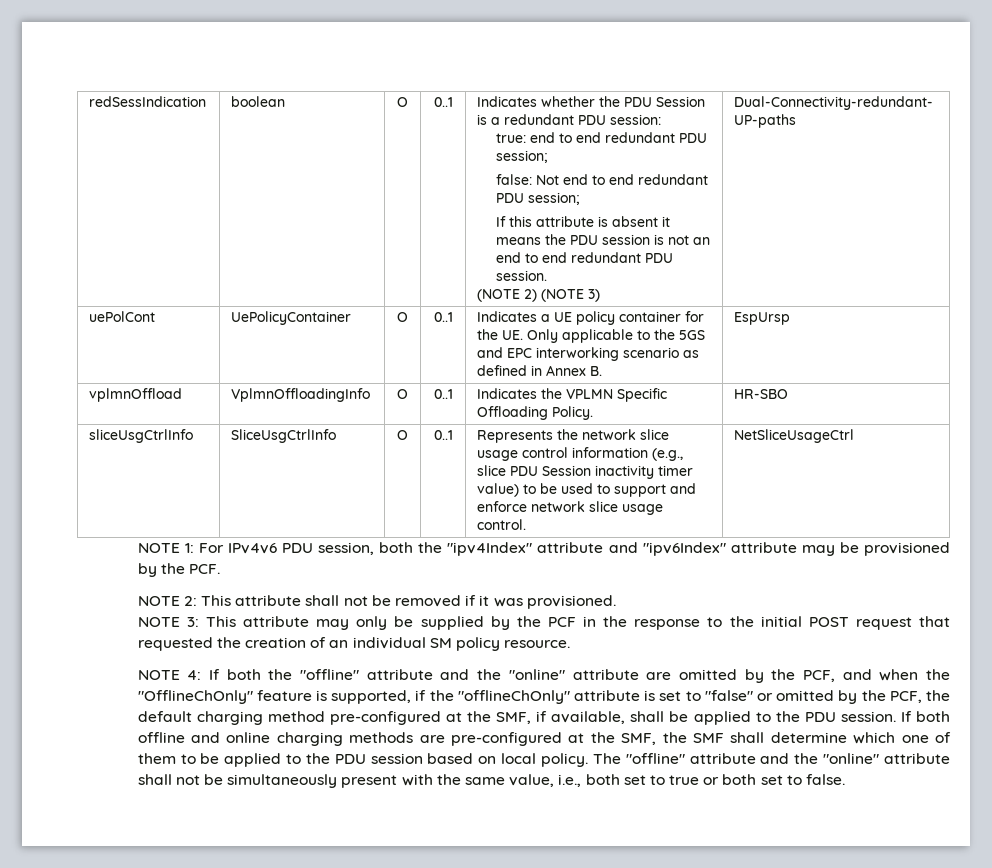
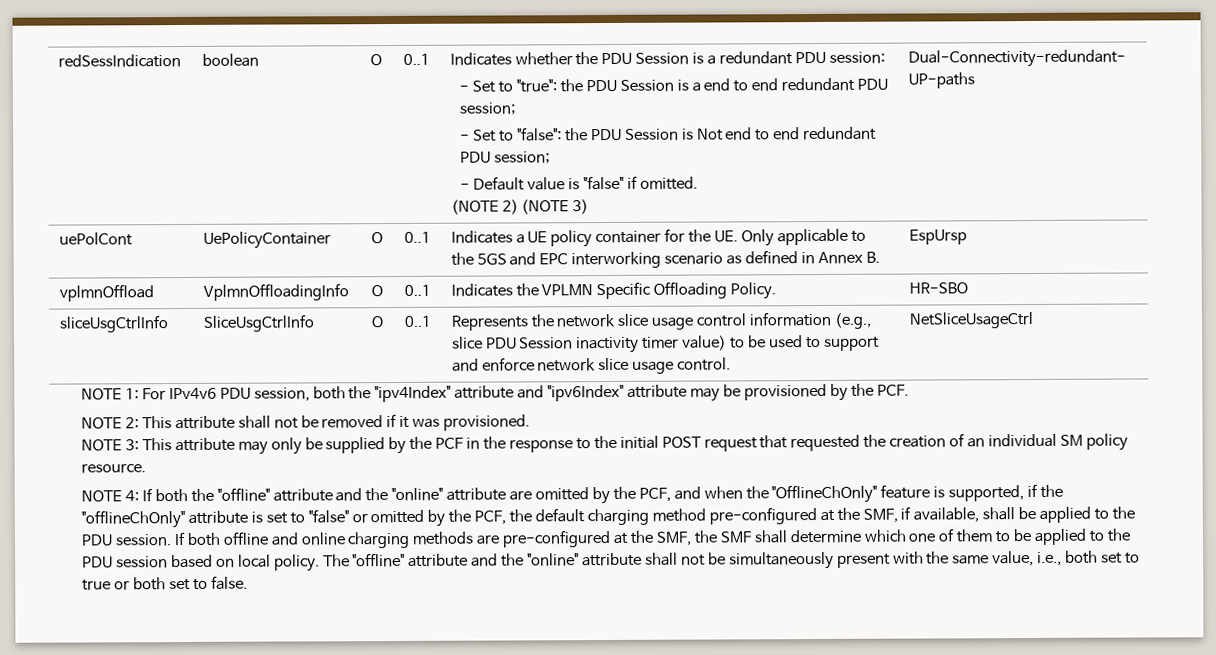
[495,132,707,143] [495,150,548,163] [495,174,532,185] true: end to end redundant PDU session; // false: -> [459,77,889,93] [459,102,516,115] [460,127,694,142] - Set to "true": the PDU Session is a end to end redundant PDU session; // - Set to "false": the PDU Session is
[495,216,670,227] [495,234,710,245] [495,252,673,263] [495,270,547,281] If this attribute is absent it means the PDU session is not an end to end redundant PDU session. -> [460,175,698,191] - Default value is "false" if omitted.

